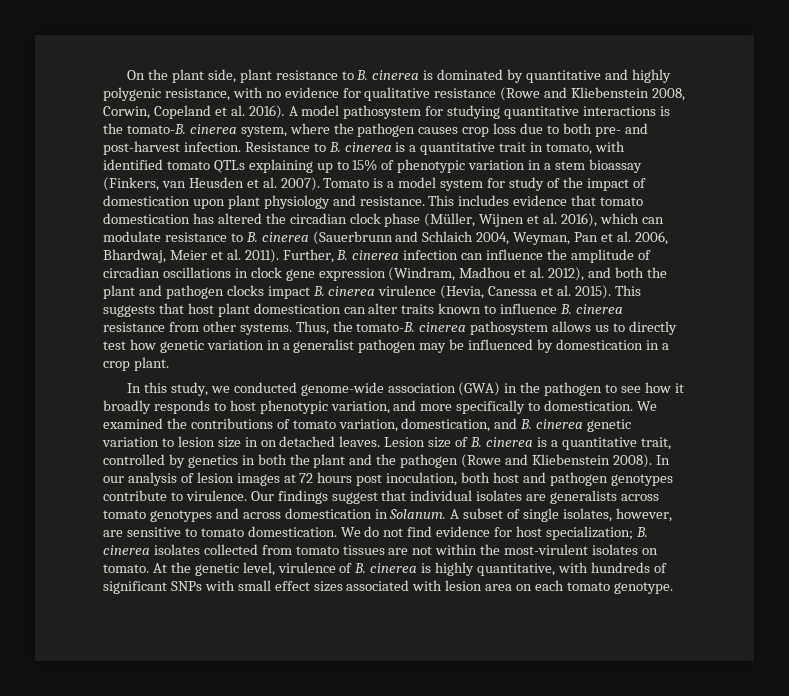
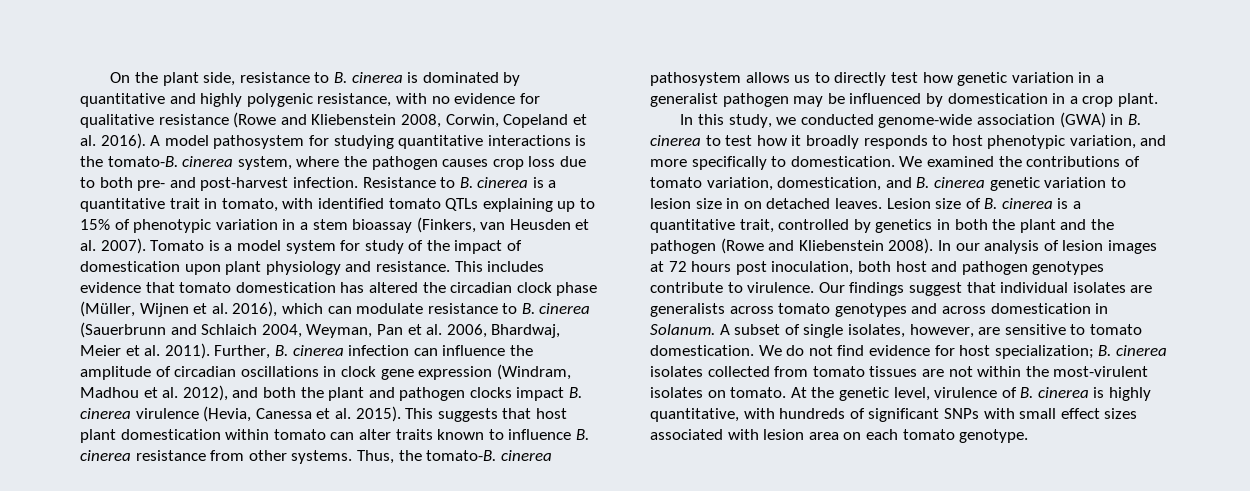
[239,69,272,83] plant -> (236, 79) none
(341, 308) none -> [225,429,326,440] within tomato
[520,382,641,396] the pathogen to see -> [1127,114,1141,125] [650,135,753,146] B. cinerea to test

